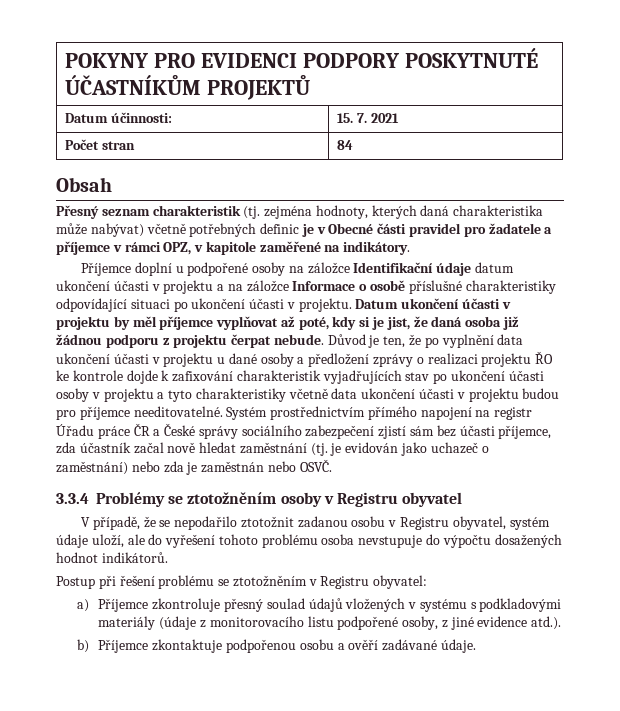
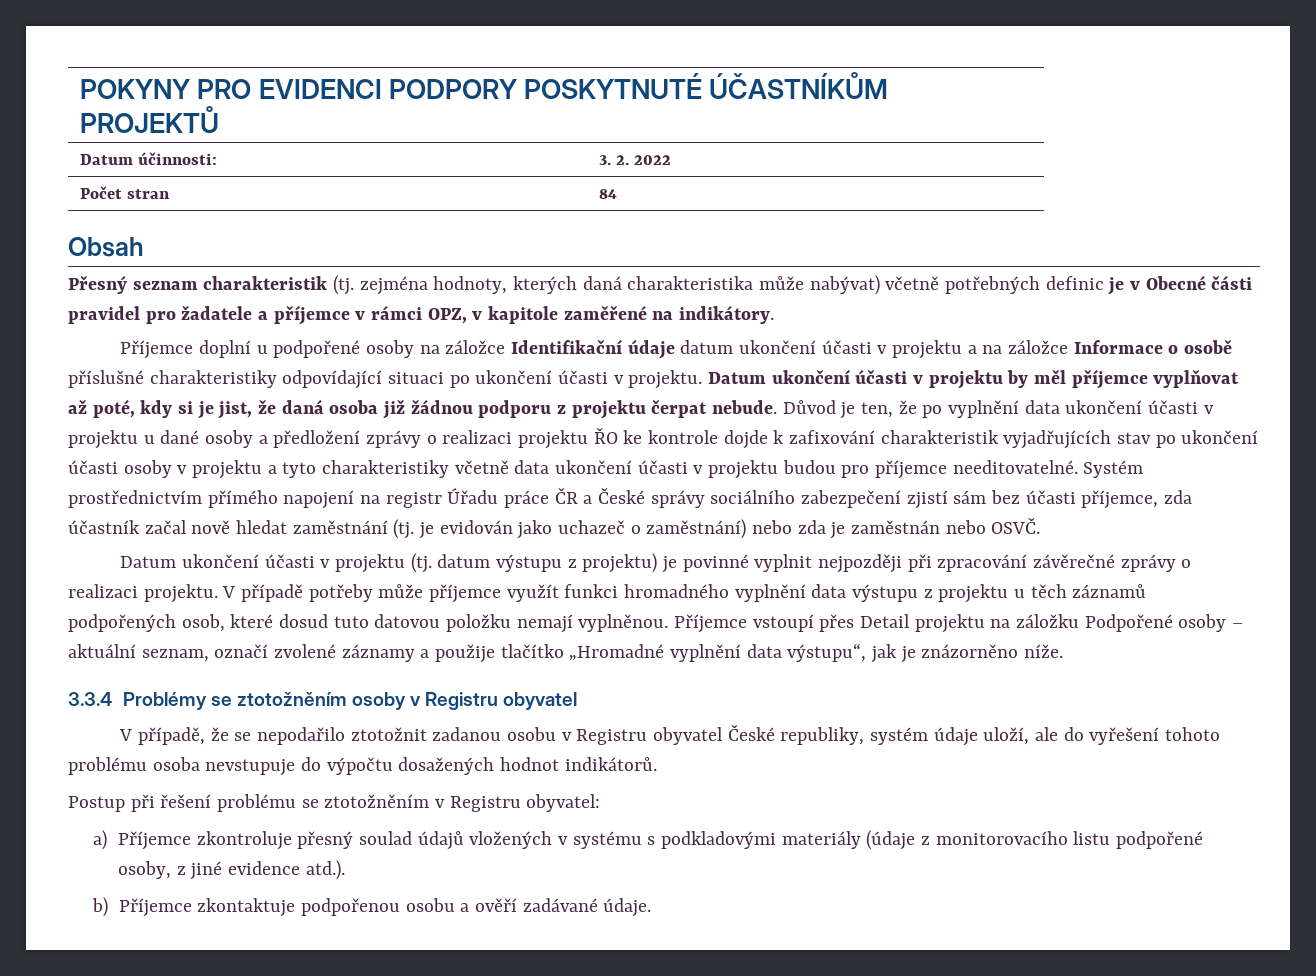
[337,113,399,123] 15. 7. 2021 -> [598,155,672,165] 3. 2. 2022
(332, 465) none -> [120,553,1192,573] [68,584,1147,603] [68,614,1244,633] [68,643,1064,663] // Datum ukončení účasti v projektu (tj. datum výstupu z projektu) je povinné vyplnit nejpozději při zpracování závěrečné zprávy o realizaci projektu. V případě potřeby může příjemce využít funkci hromadného vyplnění data výstupu z projektu u těch záznamů podpořených osob, které dosud tuto datovou položku nemají vyplněnou. Příjemce vstoupí přes Detail projektu na záložku Podpořené osoby – aktuální seznam, označí zvolené záznamy a použije tlačítko „Hromadné vyplnění data výstupu“, jak je znázorněno níže.
[452,516,506,530] obyvatel, -> [652,725,865,745] obyvatel České republiky,

